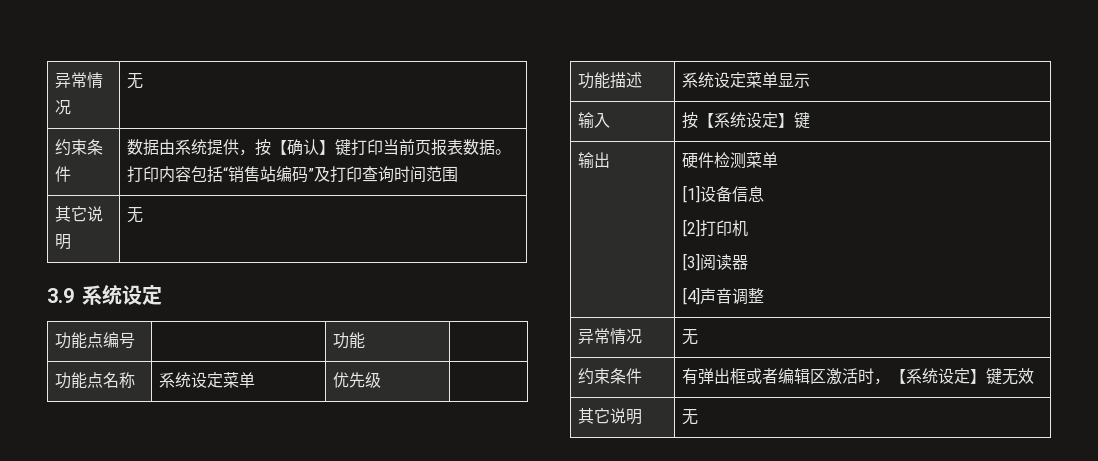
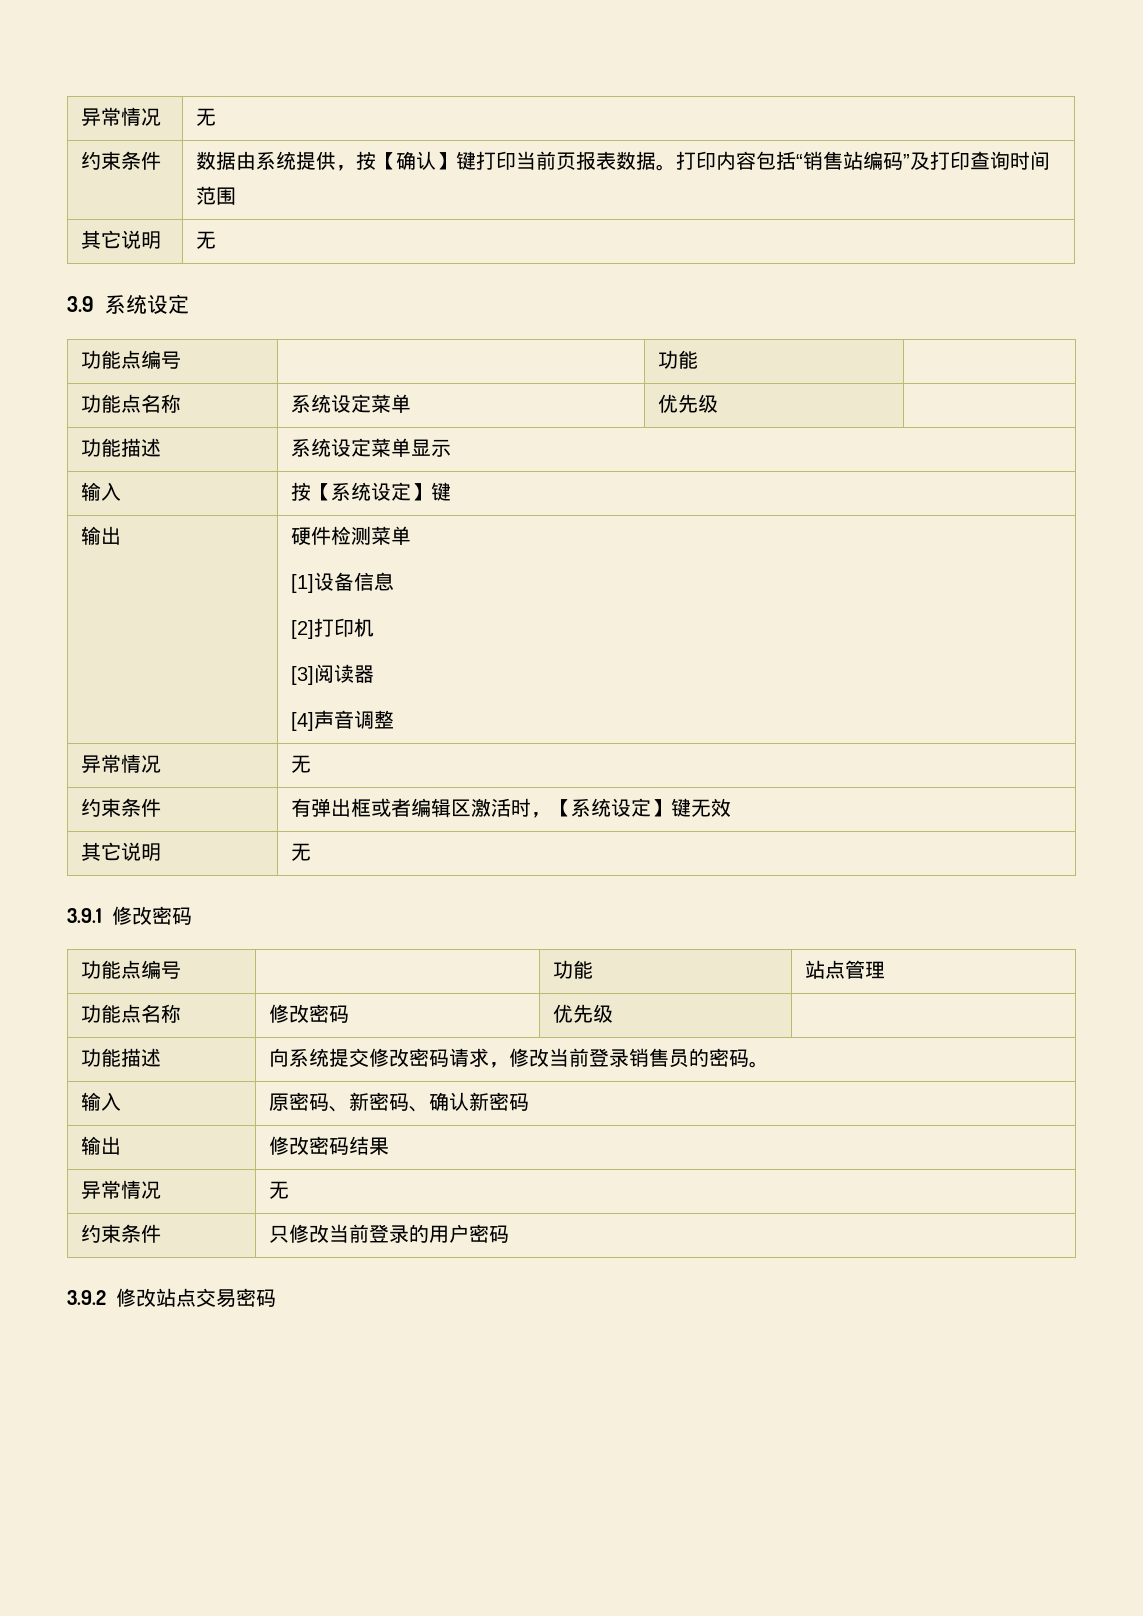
(699, 417) none -> [67,906,192,925] [81,960,182,979] [553,960,594,979] [805,960,886,979] [81,1004,182,1023] [269,1004,350,1023] [553,1004,614,1023] [81,1048,162,1067] [269,1048,770,1068] [81,1092,122,1111] [269,1092,530,1112] [81,1136,122,1155] [269,1136,390,1155] [81,1180,162,1199] [269,1181,290,1199] [81,1224,162,1243] [269,1224,510,1243] [67,1288,276,1308] // 3.9.1修改密码 // 功能点编号 | | 功能 | 站点管理 // 功能点名称 | 修改密码 | 优先级 | // 功能描述 | 向系统提交修改密码请求，修改当前登录销售员的密码。 // 输入 | 原密码、新密码、确认新密码 // 输出 | 修改密码结果 // 异常情况 | 无 // 约束条件 | 只修改当前登录的用户密码 // 3.9.2修改站点交易密码

